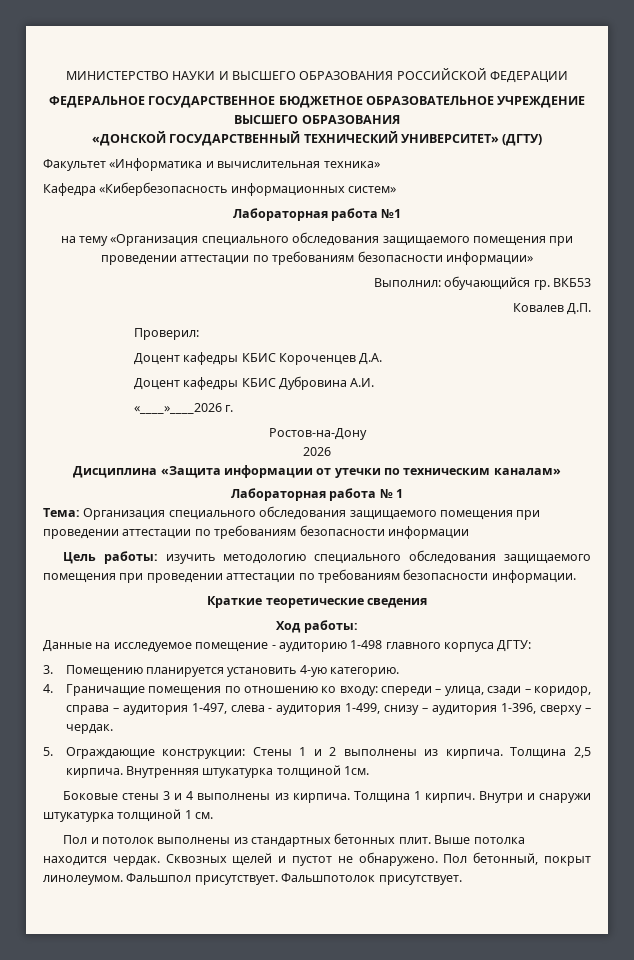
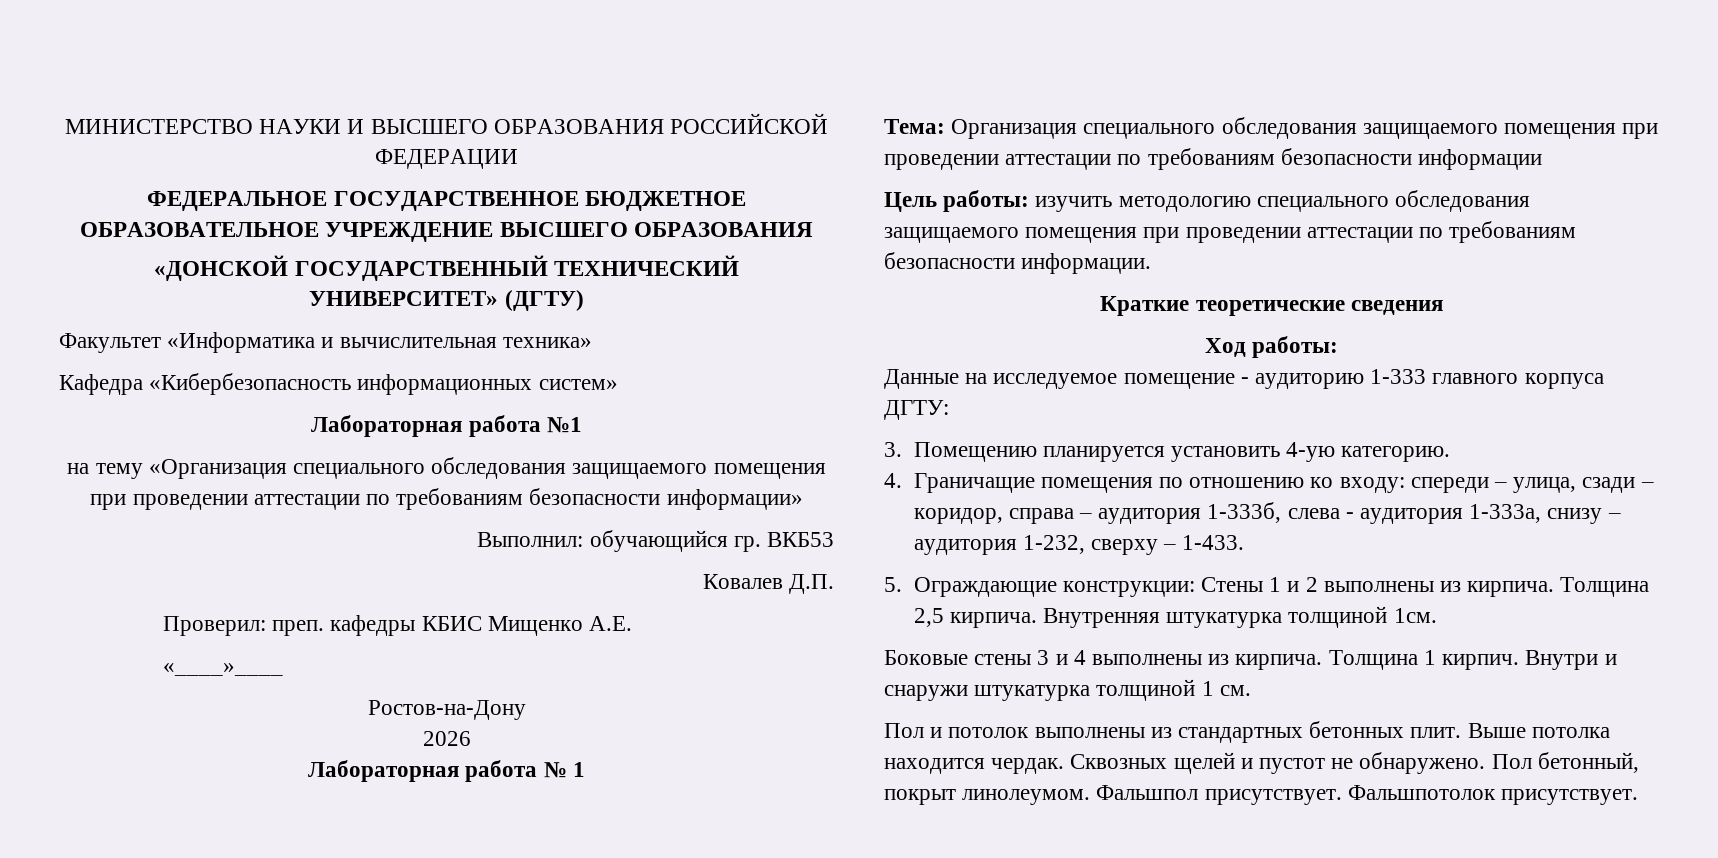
[133,352,383,365] [133,376,375,390] [133,403,234,414] [268,428,367,440] [303,447,331,456] [73,465,561,478] // Доцент кафедры КБИС Короченцев Д.А. // Доцент кафедры КБИС Дубровина А.И. // «____»____2026 г. // Ростов-на-Дону // 2026 // Дисциплина «Защита информации от утечки по техническим каналам» -> [272,615,633,636] [162,663,283,676] [367,700,526,720] [422,731,471,746] преп. кафедры КБИС Мищенко А.Е. // «____»____ // Ростов-на-Дону // 2026
[350,640,383,649] 1-498 -> [1370,369,1427,384] 1-333
[191,703,227,714] 1-497, -> [1207,502,1282,523] 1-333б,
[345,703,381,714] 1-499, -> [1469,504,1542,523] 1-333а,
[501,703,537,714] 1-396, -> [1022,535,1085,554] 1-232,
[65,724,113,734] чердак. -> [1182,535,1245,550] 1-433.

